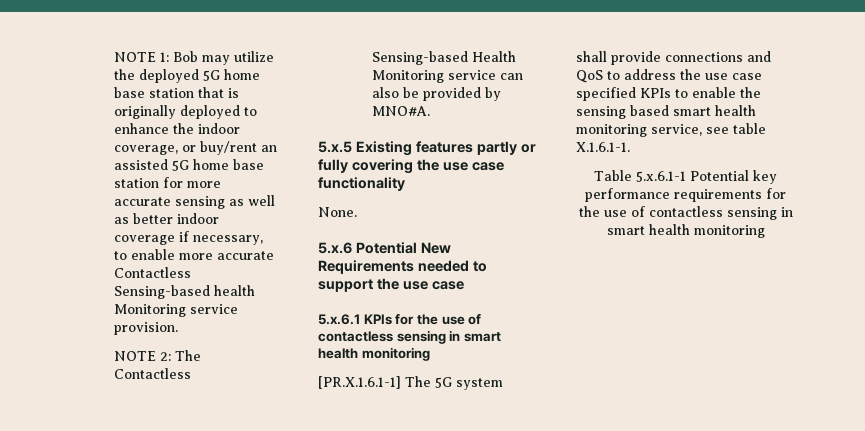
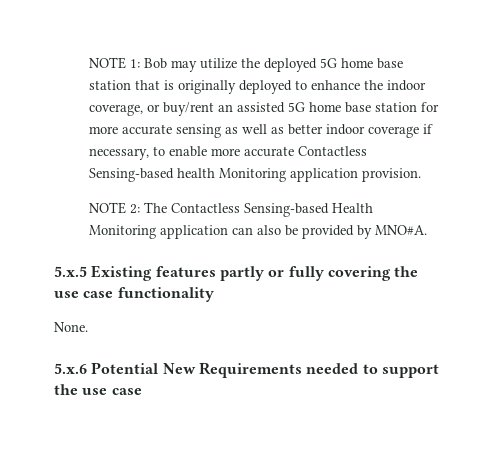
[189,304,238,314] service -> [290,168,359,182] application
[447,70,496,80] service -> [160,225,229,239] application
[318,314,482,325] [318,330,501,344] [318,347,430,361] [318,376,503,390] [576,51,771,65] [576,69,762,83] [576,87,761,101] [576,105,756,119] [576,123,766,137] [576,142,630,152] [594,170,777,184] [585,188,786,202] [578,206,793,220] [606,224,765,238] // 5.x.6.1 KPIs for the use of contactless sensing in smart health monitoring // [PR.X.1.6.1-1] The 5G system shall provide connections and QoS to address the use case specified KPIs to enable the sensing based smart health monitoring service, see table X.1.6.1-1. // Table 5.x.6.1-1 Potential key performance requirements for the use of contactless sensing in smart health monitoring -> (142, 391) none

